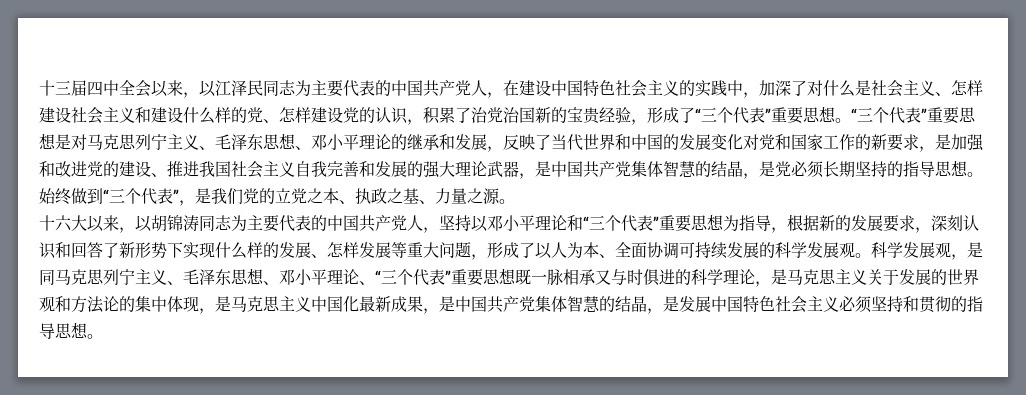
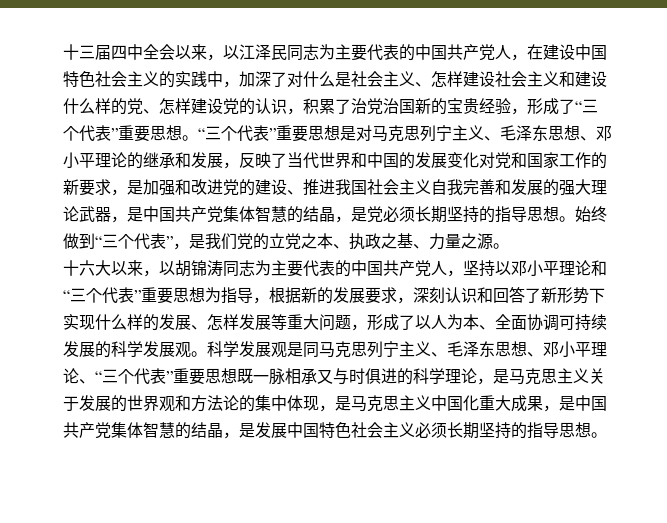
[951,254,967,260] ， -> (287, 350) none
[359,296,391,312] 最新 -> [479,395,511,411] 重大
[871,296,951,313] 坚持和贯彻 -> [447,422,511,439] 长期坚持

